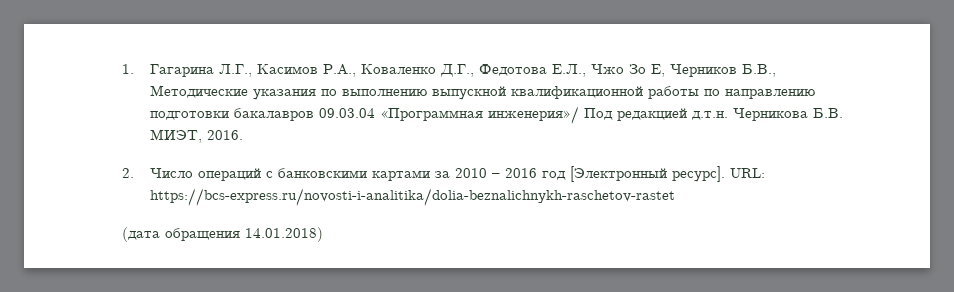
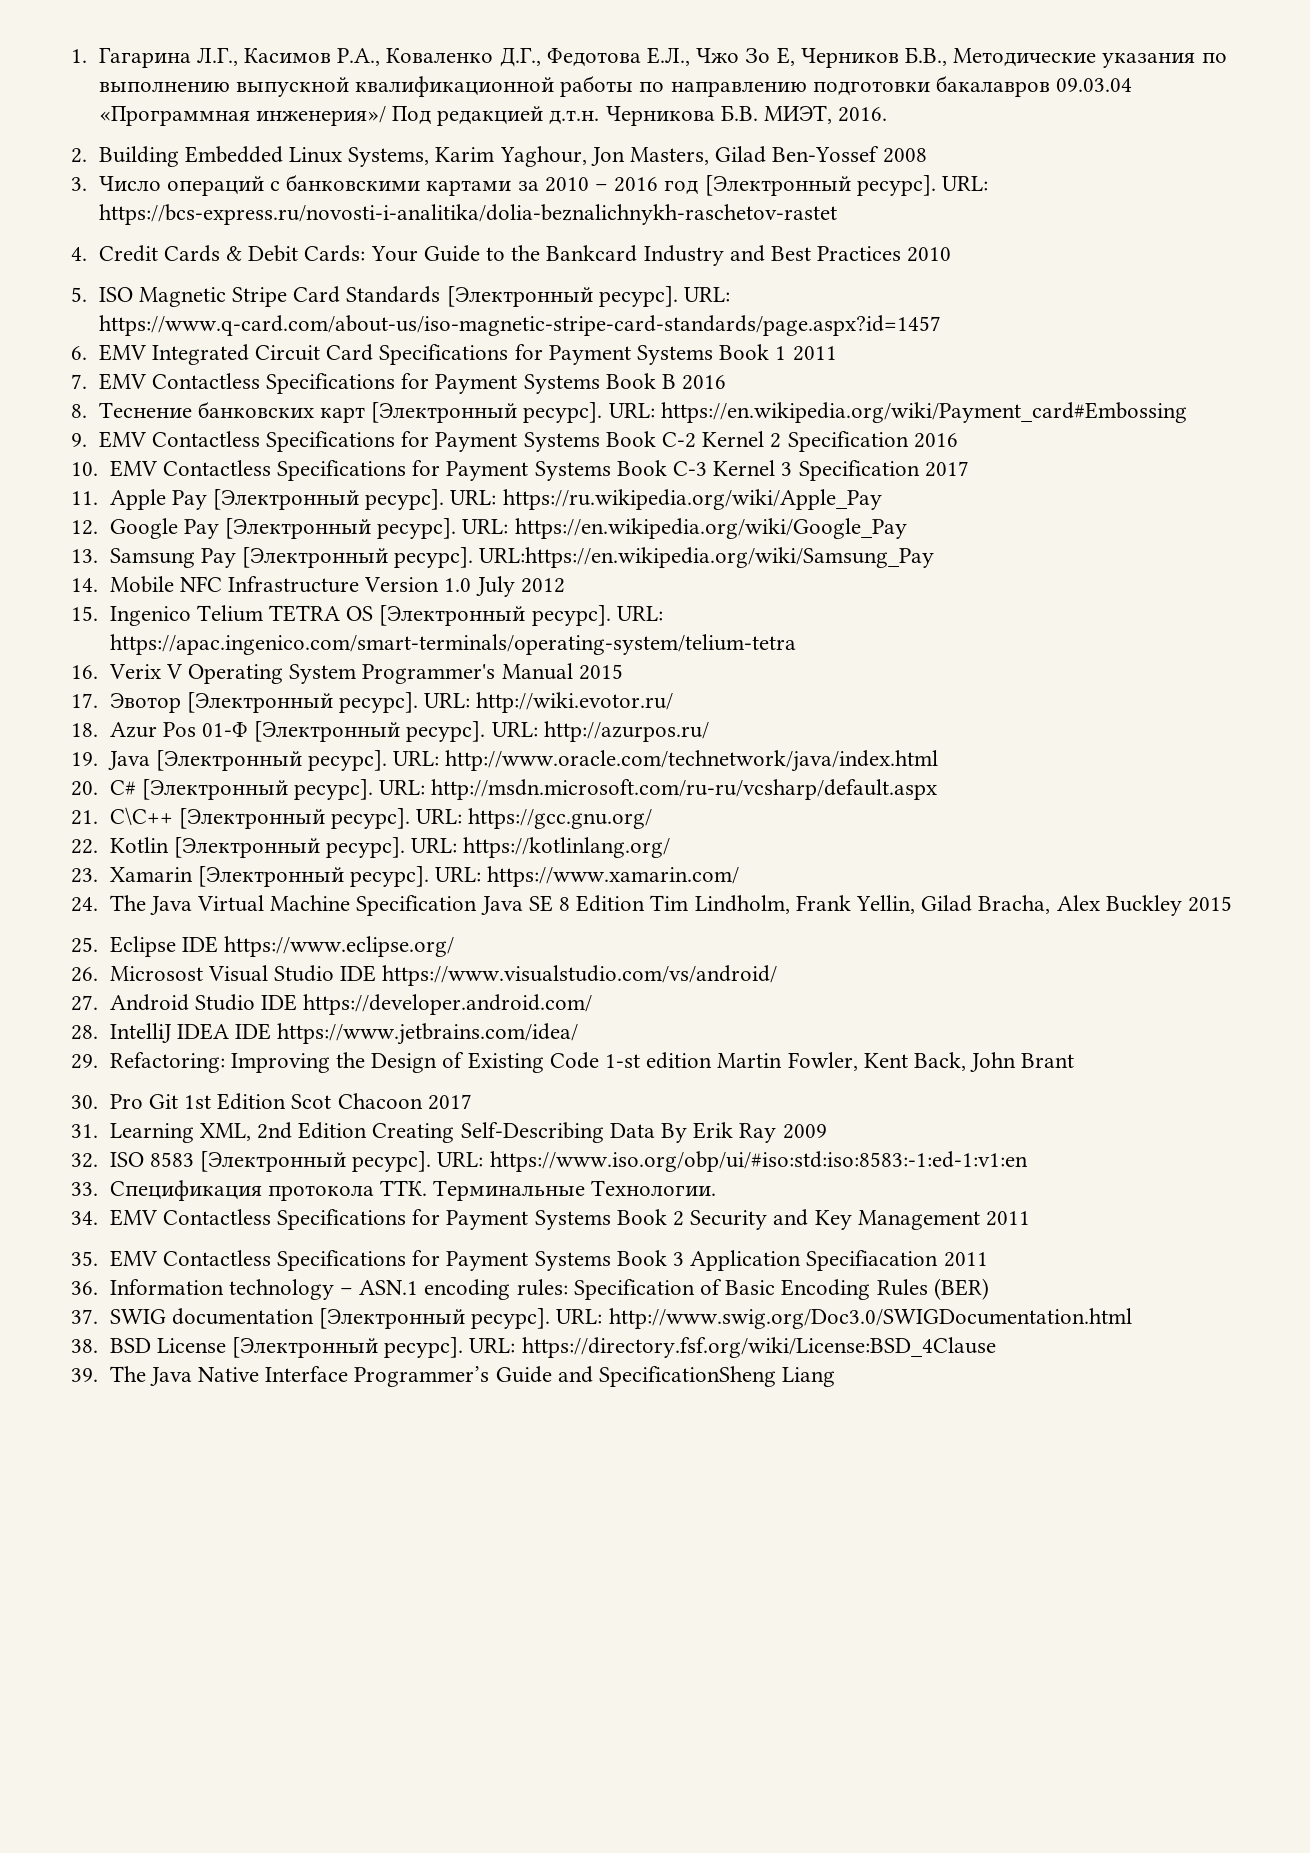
(134, 173) none -> [98,146,927,167] [71,177,88,191] Building Embedded Linux Systems, Karim Yaghour, Jon Masters, Gilad Ben-Yossef 2008 // 3.
[121,227,323,242] (дата обращения 14.01.2018) -> [71,245,952,266] [71,286,730,307] [98,315,941,336] [71,344,837,365] [71,373,727,394] [71,401,1187,423] [71,431,958,452] [71,460,969,481] [71,489,882,510] [71,518,907,539] [71,547,935,568] [71,576,565,597] [71,605,663,626] [109,634,796,655] [71,663,623,684] [71,692,674,713] [71,721,709,742] [71,750,939,772] [71,779,938,800] [71,807,653,829] [71,837,671,858] [71,866,740,887] [71,895,1233,916] [71,936,454,957] [71,965,778,986] [71,994,593,1015] [71,1023,579,1045] [71,1052,1075,1073] [71,1093,472,1110] [71,1122,827,1143] [71,1151,1028,1172] [71,1180,717,1201] [71,1209,1031,1230] [71,1250,988,1271] [71,1278,989,1300] [71,1308,1132,1329] [71,1337,996,1358] [71,1366,836,1387] 4. Credit Cards & Debit Cards: Your Guide to the Bankcard Industry and Best Practices 2010 // 5. ISO Magnetic Stripe Card Standards [Электронный ресурс]. URL: https://www.q-card.com/about-us/iso-magnetic-stripe-card-standards/page.aspx?id=1457 // 6. EMV Integrated Circuit Card Specifications for Payment Systems Book 1 2011 // 7. EMV Contactless Specifications for Payment Systems Book B 2016 // 8. Теснение банковских карт [Электронный ресурс]. URL: https://en.wikipedia.org/wiki/Payment_card#Embossing // 9. EMV Contactless Specifications for Payment Systems Book C-2 Kernel 2 Specification 2016 // 10. EMV Contactless Specifications for Payment Systems Book C-3 Kernel 3 Specification 2017 // 11. Apple Pay [Электронный ресурс]. URL: https://ru.wikipedia.org/wiki/Apple_Pay // 12. Google Pay [Электронный ресурс]. URL: https://en.wikipedia.org/wiki/Google_Pay // 13. Samsung Pay [Электронный ресурс]. URL:https://en.wikipedia.org/wiki/Samsung_Pay // 14. Mobile NFC Infrastructure Version 1.0 July 2012 // 15. Ingenico Telium TETRA OS [Электронный ресурс]. URL: https://apac.ingenico.com/smart-terminals/operating-system/telium-tetra // 16. Verix V Operating System Programmer's Manual 2015 // 17. Эвотор [Электронный ресурс]. URL: http://wiki.evotor.ru/ // 18. Azur Pos 01-Ф [Электронный ресурс]. URL: http://azurpos.ru/ // 19. Java [Электронный ресурс]. URL: http://www.oracle.com/technetwork/java/index.html // 20. C# [Электронный ресурс]. URL: http://msdn.microsoft.com/ru-ru/vcsharp/default.aspx // 21. C\C++ [Электронный ресурс]. URL: https://gcc.gnu.org/ // 22. Kotlin [Электронный ресурс]. URL: https://kotlinlang.org/ // 23. Xamarin [Электронный ресурс]. URL: https://www.xamarin.com/ // 24. The Java Virtual Machine Specification Java SE 8 Edition Tim Lindholm, Frank Yellin, Gilad Bracha, Alex Buckley 2015 // 25. Eclipse IDE https://www.eclipse.org/ // 26. Microsost Visual Studio IDE https://www.visualstudio.com/vs/android/ // 27. Android Studio IDE https://developer.android.com/ // 28. IntelliJ IDEA IDE https://www.jetbrains.com/idea/ // 29. Refactoring: Improving the Design of Existing Code 1-st edition Martin Fowler, Kent Back, John Brant // 30. Pro Git 1st Edition Scot Chacoon 2017 // 31. Learning XML, 2nd Edition Creating Self-Describing Data By Erik Ray 2009 // 32. ISO 8583 [Электронный ресурс]. URL: https://www.iso.org/obp/ui/#iso:std:iso:8583:-1:ed-1:v1:en // 33. Спецификация протокола ТТК. Терминальные Технологии. // 34. EMV Contactless Specifications for Payment Systems Book 2 Security and Key Management 2011 // 35. EMV Contactless Specifications for Payment Systems Book 3 Application Specifiacation 2011 // 36. Information technology – ASN.1 encoding rules: Specification of Basic Encoding Rules (BER) // 37. SWIG documentation [Электронный ресурс]. URL: http://www.swig.org/Doc3.0/SWIGDocumentation.html // 38. BSD License [Электронный ресурс]. URL: https://directory.fsf.org/wiki/License:BSD_4Clause // 39. The Java Native Interface Programmer’s Guide and SpecificationSheng Liang

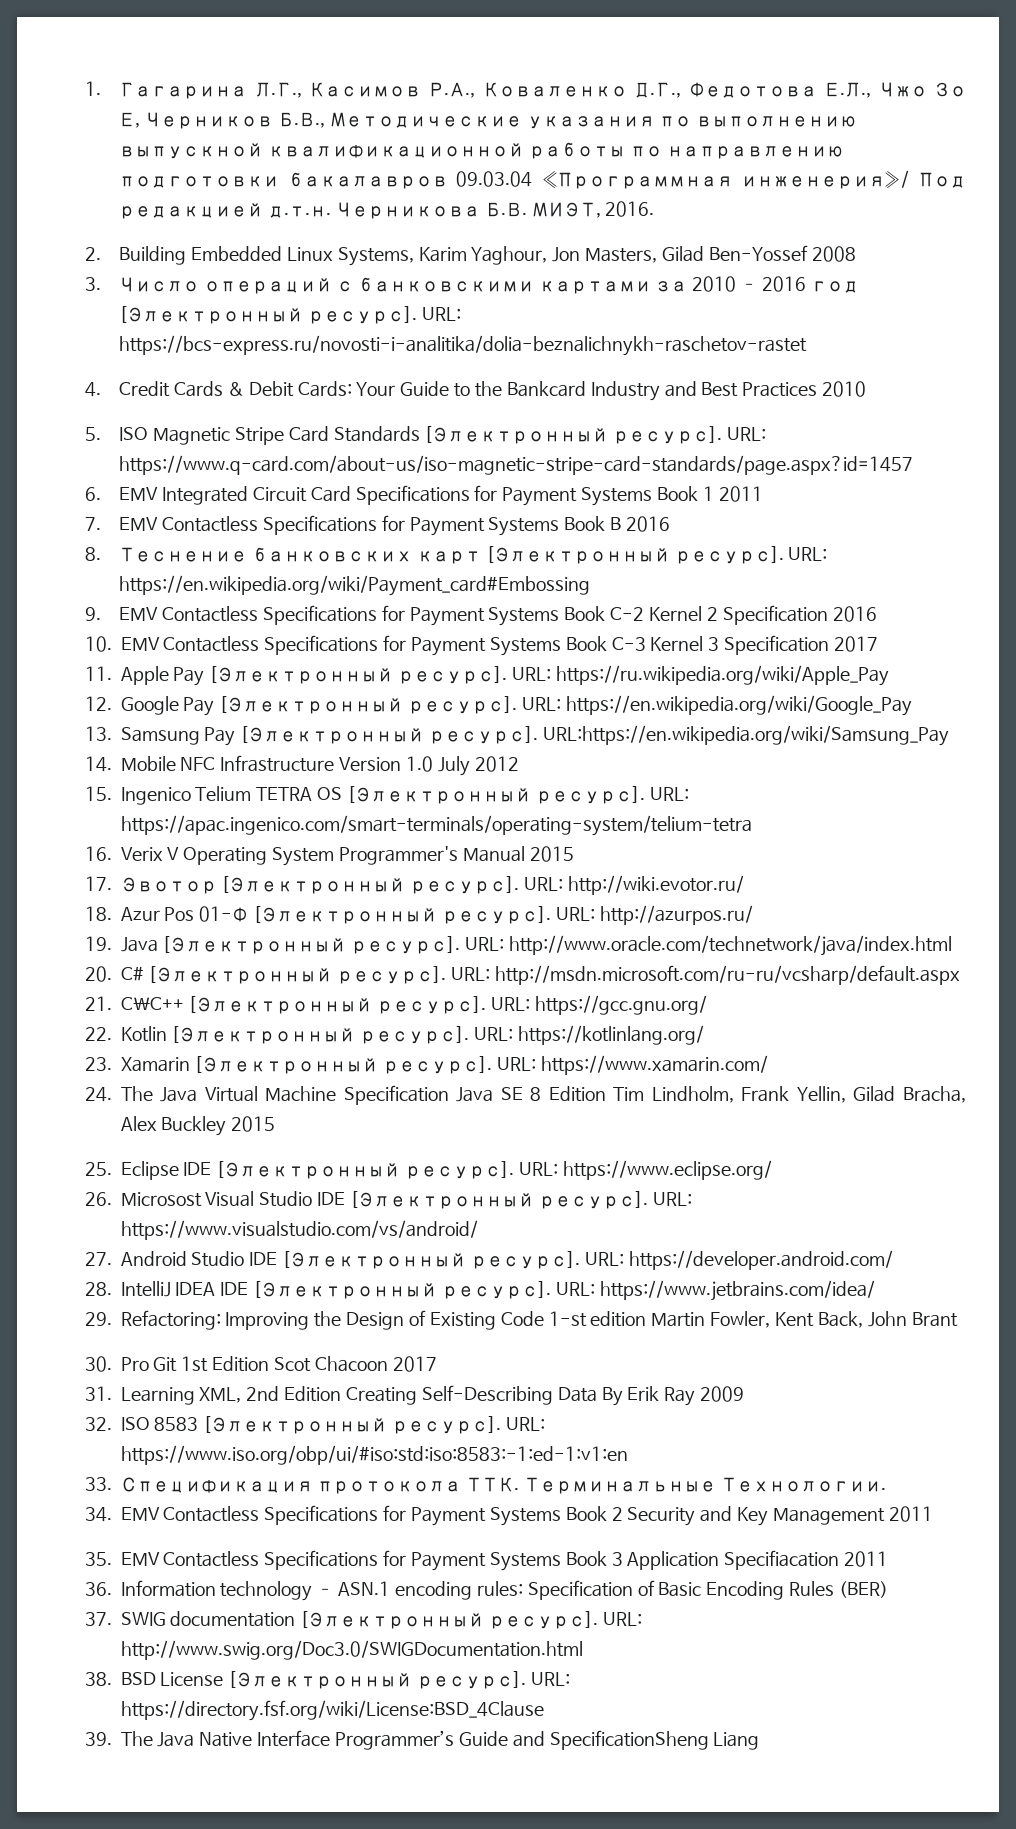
(218, 944) none -> [216,1161,558,1179] [Электронный ресурс]. URL:
(377, 973) none -> [349,1191,692,1209] [Электронный ресурс]. URL:
(297, 1002) none -> [282,1251,624,1269] [Электронный ресурс]. URL:
(271, 1031) none -> [253,1281,595,1299] [Электронный ресурс]. URL:

